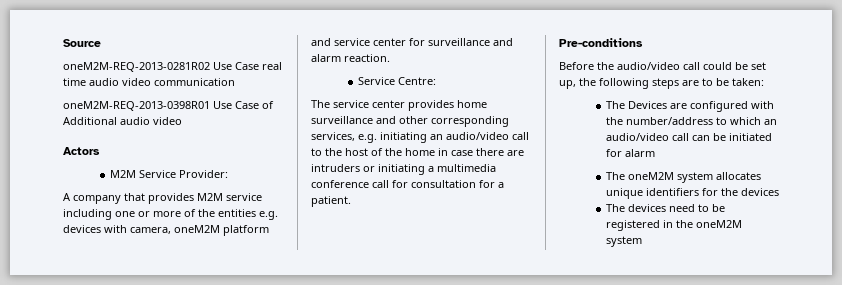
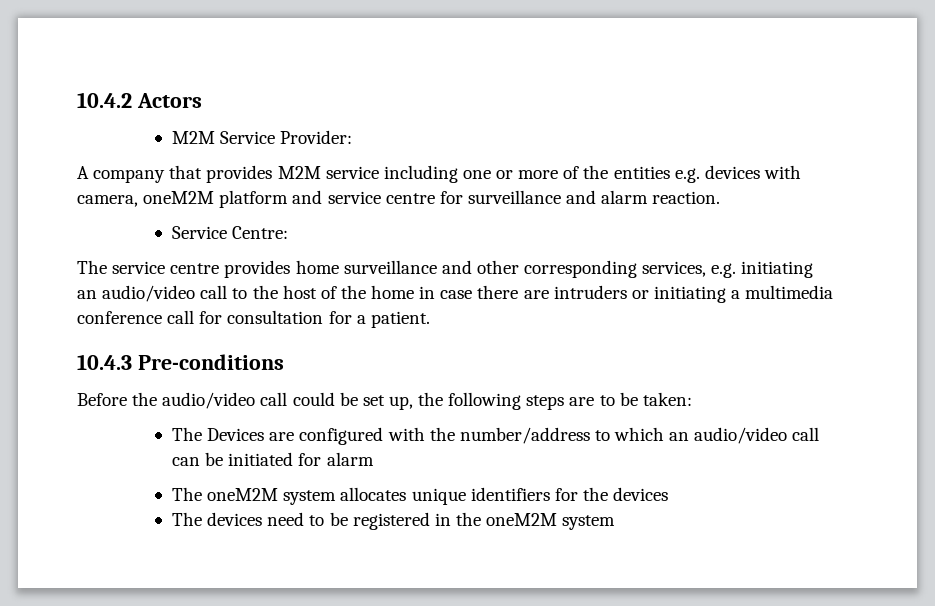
[63,39,101,47] [63,62,282,72] [63,78,235,86] [63,101,274,111] [63,117,182,125] Source // oneM2M-REQ-2013-0281R02 Use Case real time audio video communication // oneM2M-REQ-2013-0398R01 Use Case of Additional audio video // -> [77,92,132,108] 10.4.2
[373,38,406,46] center -> [385,193,435,204] centre
[372,100,405,108] center -> [170,263,220,274] centre
(351, 201) none -> [77,354,132,370] 10.4.3

